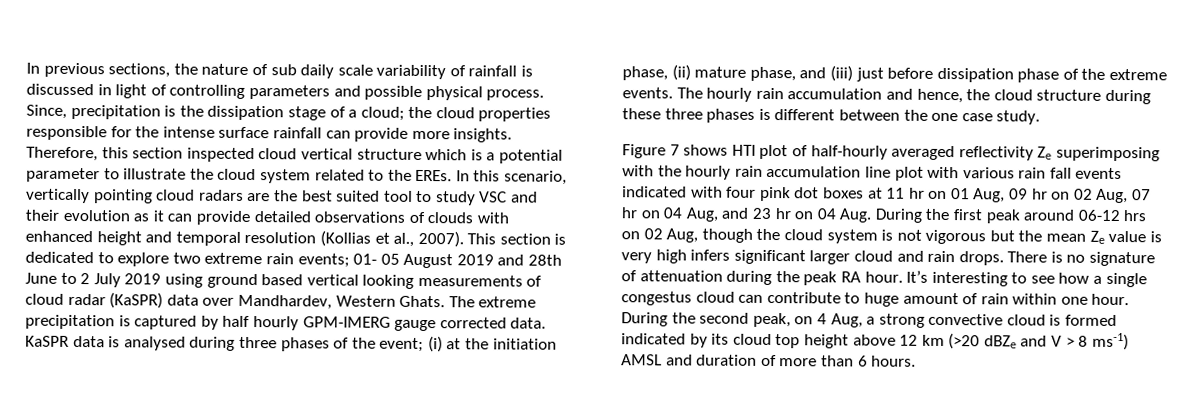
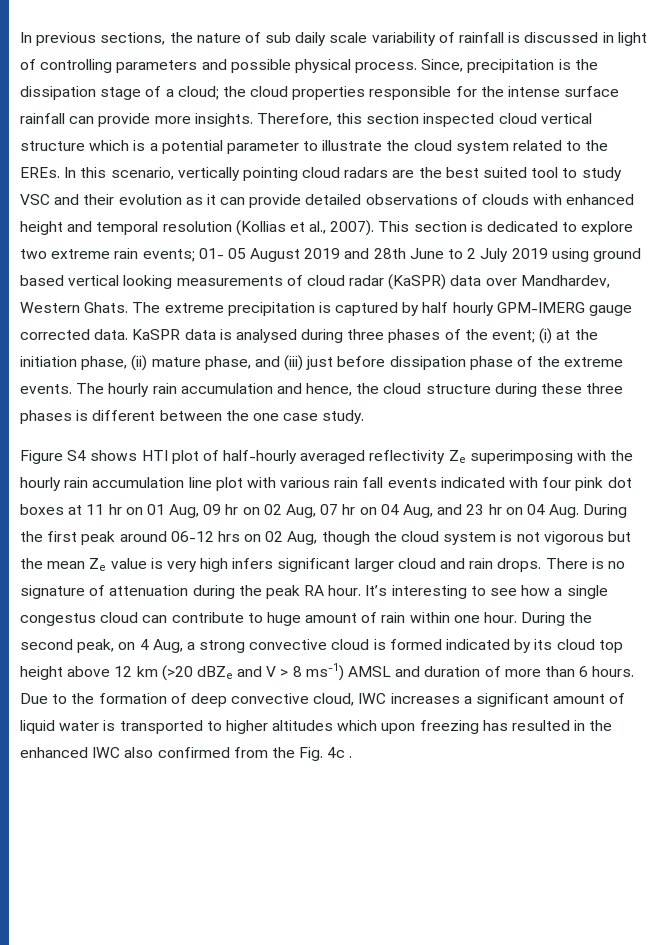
[669,144,680,156] 7 -> [67,450,87,461] S4
(917, 361) none -> [20,693,626,707] [20,720,613,734] [20,747,353,761] Due to the formation of deep convective cloud, IWC increases a significant amount of liquid water is transported to higher altitudes which upon freezing has resulted in the enhanced IWC also confirmed from the Fig. 4c .

